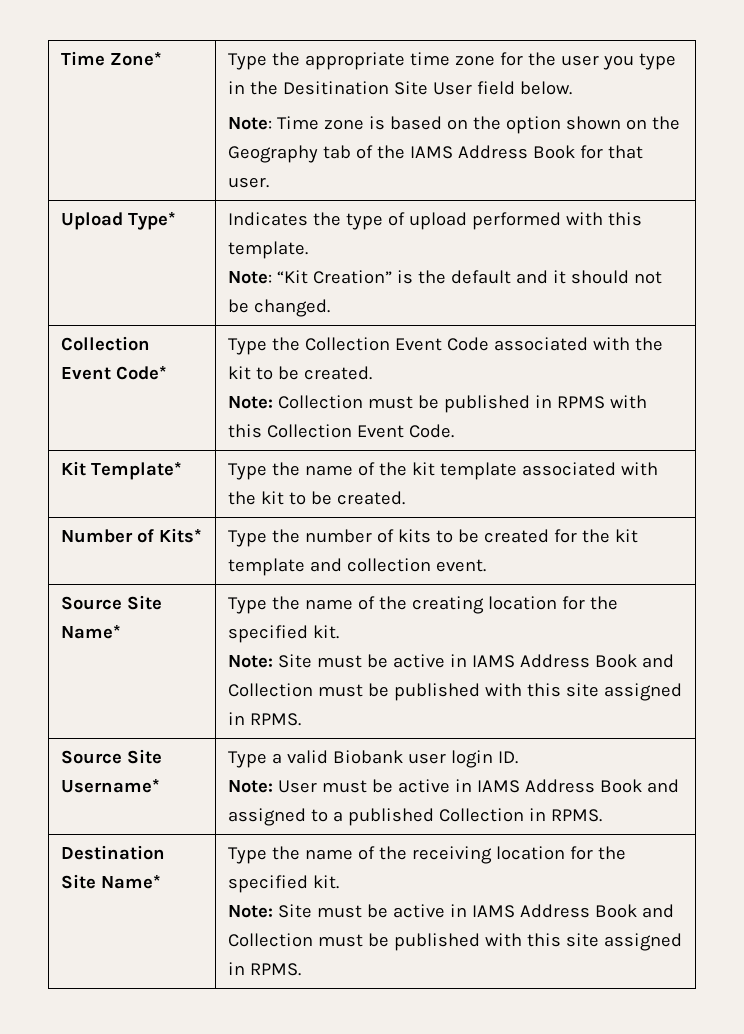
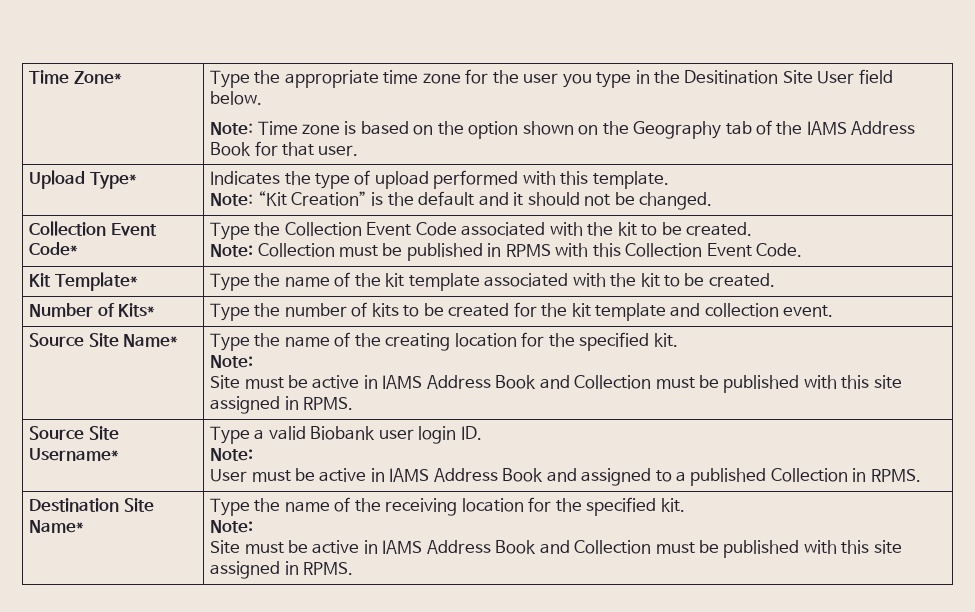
(273, 661) none -> (254, 361) //
(273, 786) none -> (254, 454) //
(273, 911) none -> (254, 526) //

